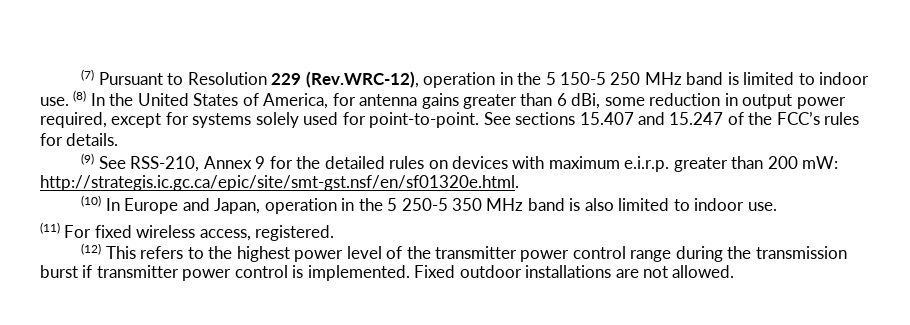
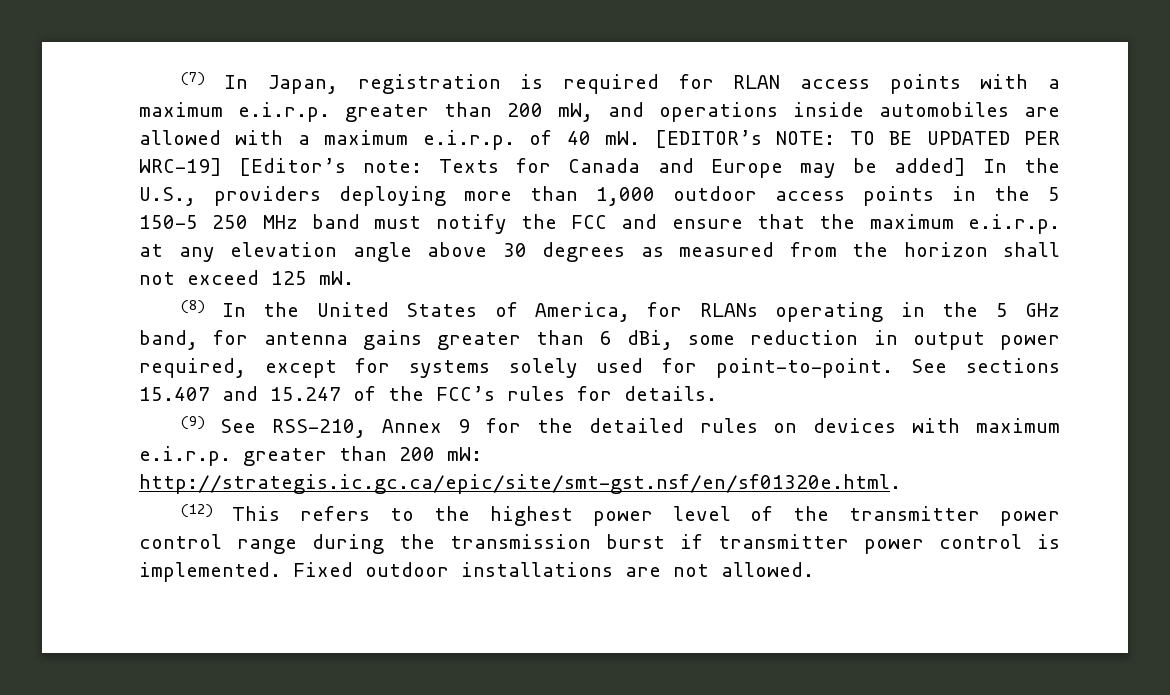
[98,71,496,88] Pursuant to Resolution 229 (Rev.WRC-12), operation -> [224,74,1060,94] [139,102,1060,122] [139,130,1060,150] [139,158,1060,178] [139,186,934,206] In Japan, registration is required for RLAN access points with a maximum e.i.r.p. greater than 200 mW, and operations inside automobiles are allowed with a maximum e.i.r.p. of 40 mW. [EDITOR’s NOTE: TO BE UPDATED PER WRC-19] [Editor’s note: Texts for Canada and Europe may be added] In the U.S., providers deploying more than 1,000 outdoor access points
[727,72,870,85] [40,97,69,106] is limited to indoor use. -> [374,214,1060,234] [139,242,1060,262] [139,270,354,285] must notify the FCC and ensure that the maximum e.i.r.p. at any elevation angle above 30 degrees as measured from the horizon shall not exceed 125 mW. //
(356, 99) none -> [699,302,1061,322] [139,330,249,350] RLANs operating in the 5 GHz band, for
[81,195,777,214] [40,222,335,241] // (10) In Europe and Japan, operation in the 5 250-5 350 MHz band is also limited to indoor use. // (11) For fixed wireless access, registered. -> (901, 484) none

